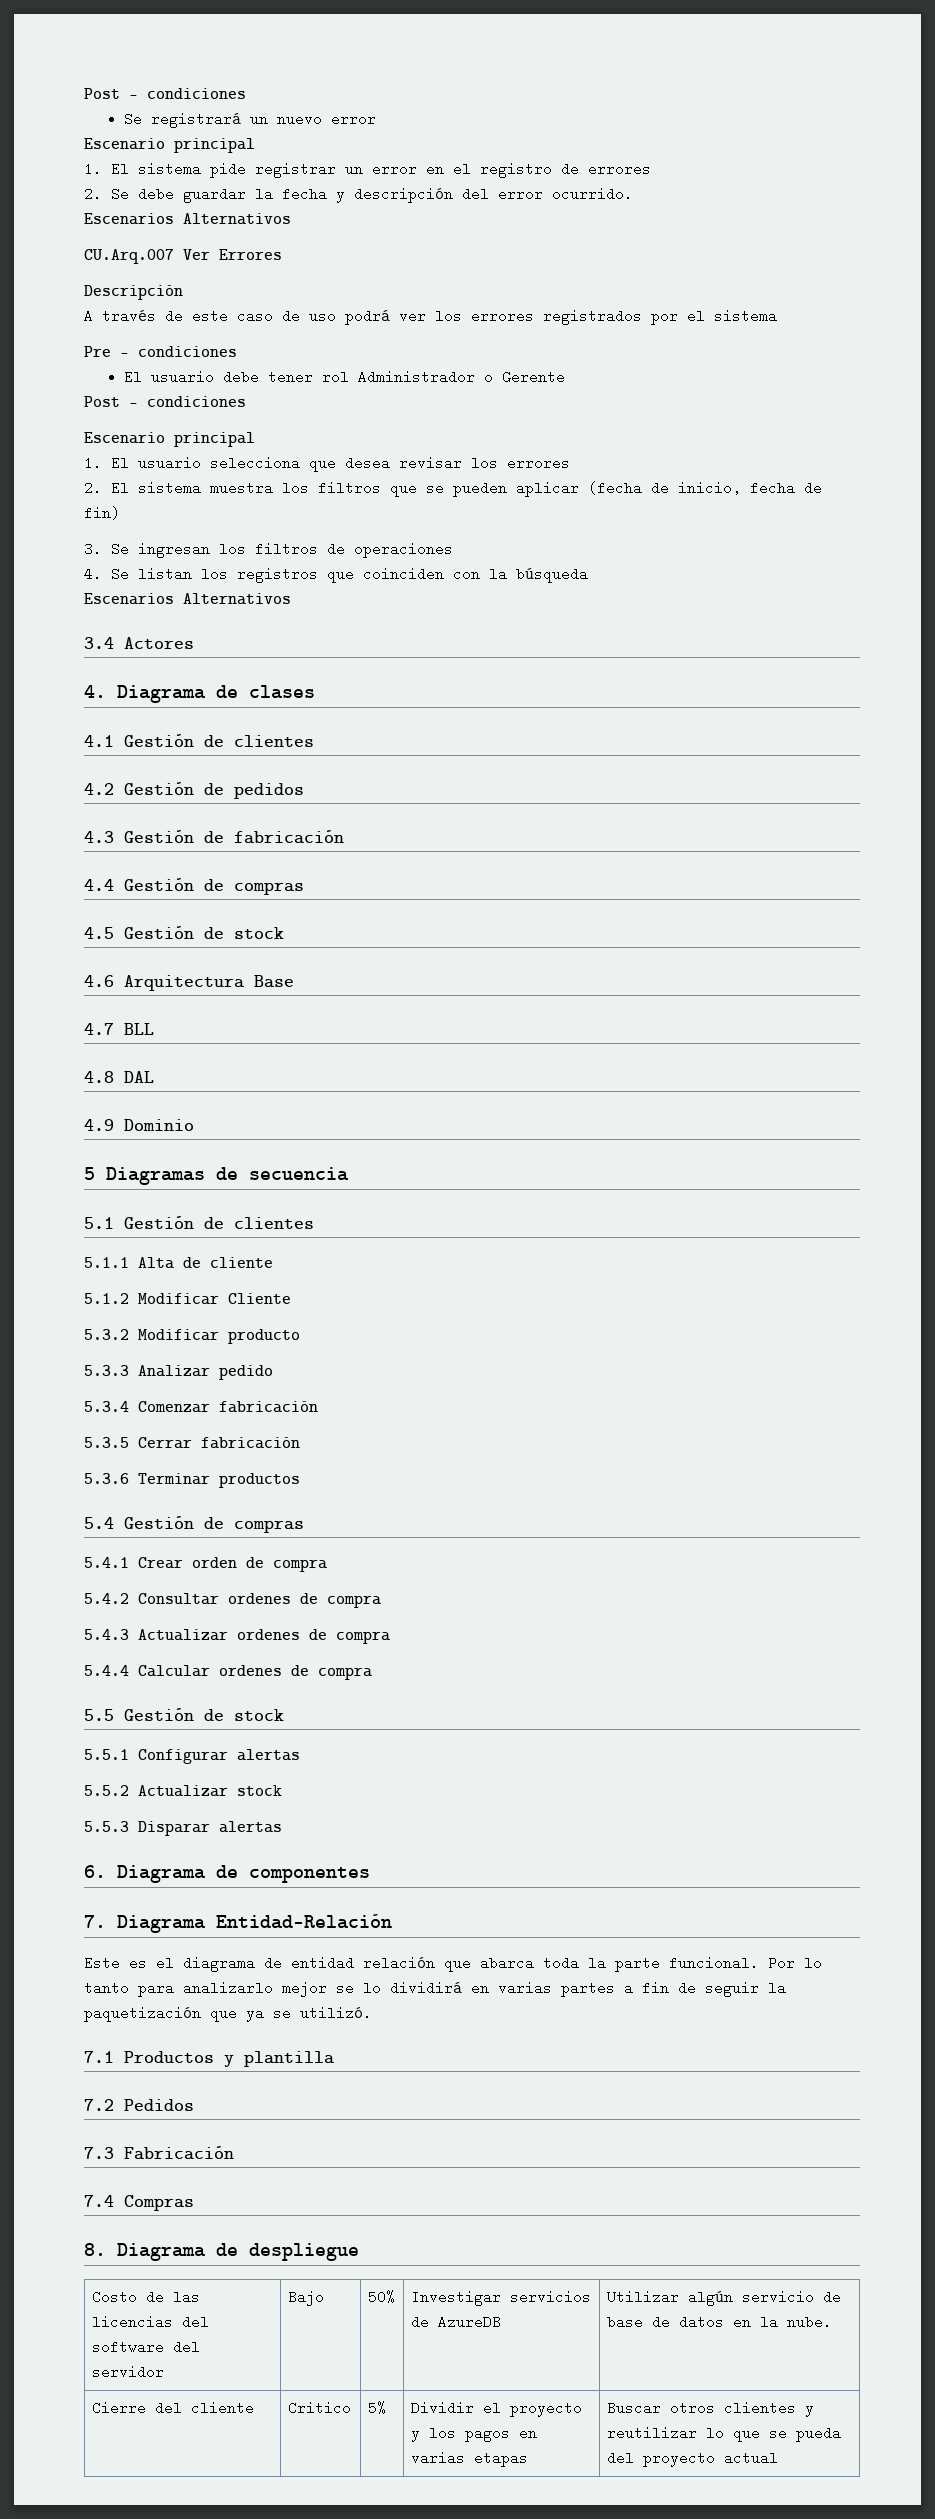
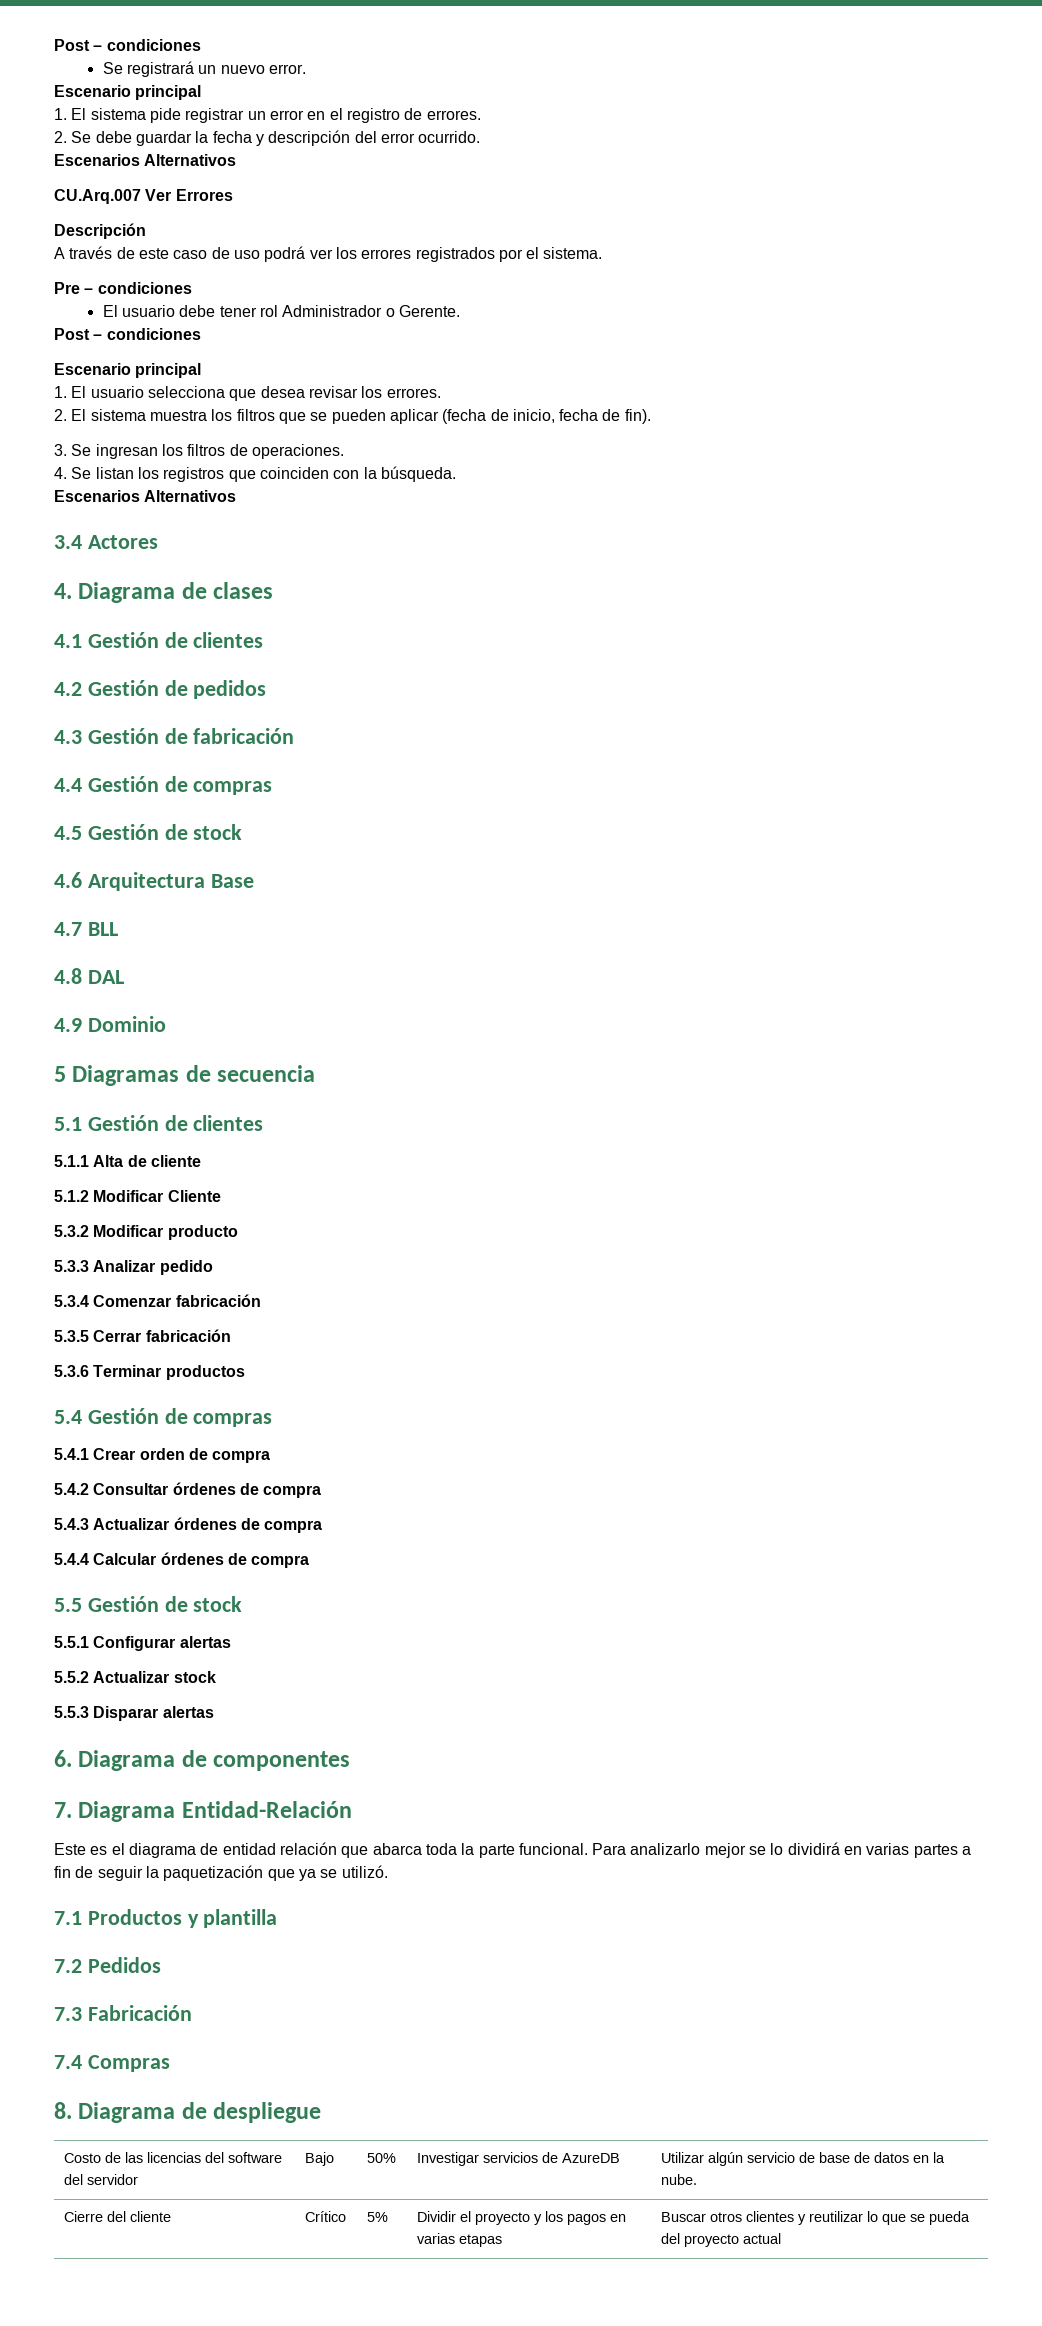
[331,112,377,126] error -> [269,64,307,74] error.
[588,162,651,176] errores -> [426,110,481,120] errores.
[714,309,777,323] sistema -> [543,247,603,259] sistema.
[502,370,566,384] Gerente -> [399,305,461,317] Gerente.
[507,456,570,470] errores -> [386,388,441,398] errores.
[84,506,120,520] fin) -> [624,409,651,424] fin).
[354,542,453,558] operaciones -> [251,444,344,459] operaciones.
[516,567,588,583] búsqueda -> [380,466,456,482] búsqueda.
[228,1593,291,1604] ordenes -> [172,1482,236,1495] órdenes
[237,1629,300,1640] ordenes -> [173,1517,237,1530] órdenes
[219,1665,282,1676] ordenes -> [160,1552,224,1565] órdenes
[768,1956,822,1970] [84,1981,174,1997] Por lo tanto para -> [592,1843,627,1855] Para
[287,2401,351,2415] Critico -> [304,2211,346,2222] Crítico

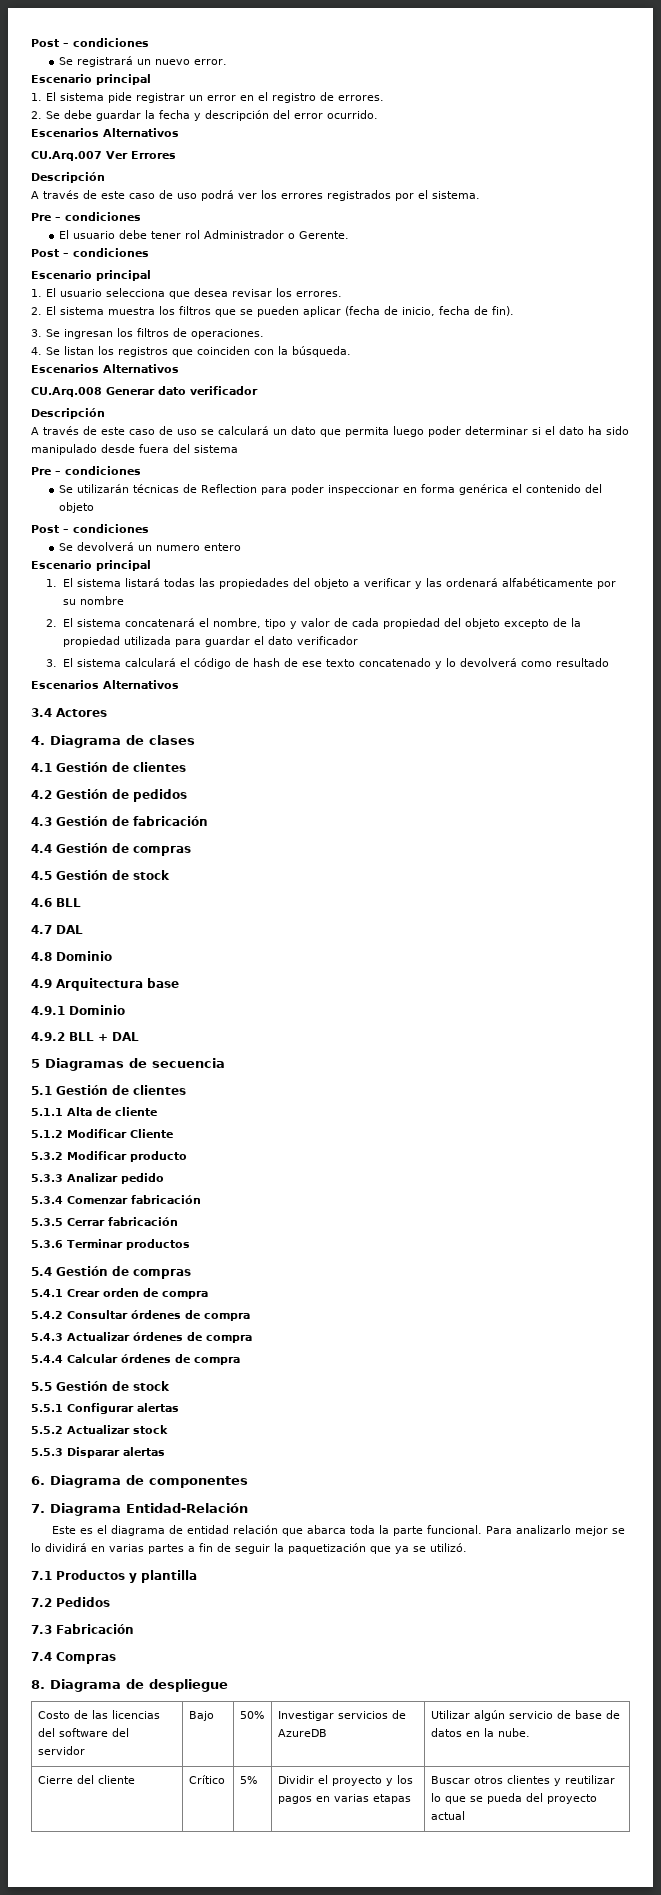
(237, 496) none -> [31,386,258,397] [31,408,105,419] [31,426,629,437] [31,444,238,455] [31,466,141,475] [58,484,602,495] [58,502,94,513] [31,524,149,533] [58,542,241,551] [31,560,151,571] [46,578,616,589] [62,596,124,605] [46,618,581,629] [62,636,358,647] [46,658,609,669] [31,680,179,689] // CU.Arq.008 Generar dato verificador // Descripción // A través de este caso de uso se calculará un dato que permita luego poder determinar si el dato ha sido manipulado desde fuera del sistema // Pre – condiciones // Se utilizarán técnicas de Reflection para poder inspeccionar en forma genérica el contenido del objeto // Post – condiciones // Se devolverá un numero entero // Escenario principal // 1. El sistema listará todas las propiedades del objeto a verificar y las ordenará alfabéticamente por su nombre // 2. El sistema concatenará el nombre, tipo y valor de cada propiedad del objeto excepto de la propiedad utilizada para guardar el dato verificador // 3. El sistema calculará el código de hash de ese texto concatenado y lo devolverá como resultado // Escenarios Alternativos
[87,872,254,891] Arquitectura Base -> [56,898,81,907] BLL
[87,922,118,936] BLL -> [56,925,83,934] DAL
[87,970,124,984] DAL -> [56,951,112,961] Dominio
[87,1016,166,1032] Dominio -> [56,978,179,991] [31,1005,125,1015] [31,1032,139,1041] Arquitectura base // 4.9.1 Dominio // 4.9.2 BLL + DAL

